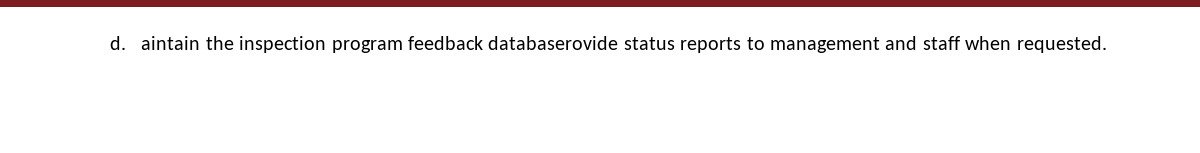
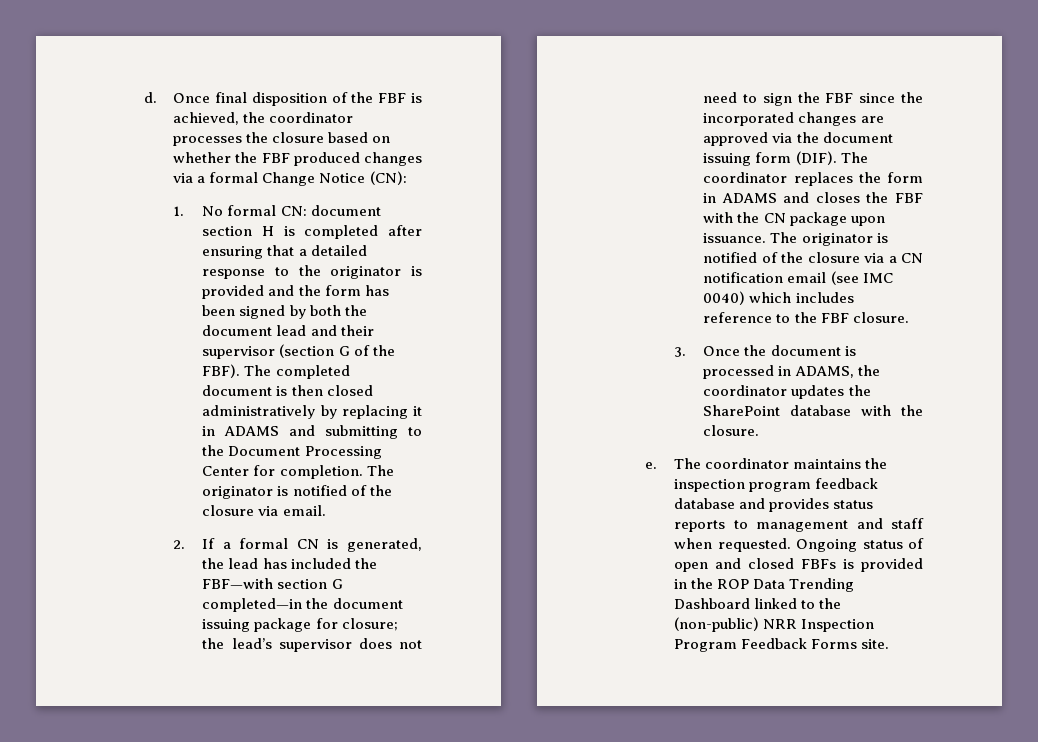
[141,36,201,50] aintain -> [173,92,422,106] [173,112,354,125] [173,132,391,146] [173,152,422,166] [173,171,407,186] [173,205,381,216] [202,225,423,239] [202,245,367,259] [202,265,423,279] [202,285,389,299] [202,305,367,319] [202,325,374,336] [202,344,395,359] [202,364,350,379] [202,385,373,396] [202,405,422,419] [202,425,423,439] [202,445,382,459] [202,465,394,479] [202,485,392,499] [202,505,326,516] [173,538,422,552] [202,558,377,569] [202,578,343,589] [202,598,403,612] [202,618,398,632] [202,638,423,652] [703,92,923,106] [703,112,884,126] [703,132,893,146] [703,151,868,166] [703,172,923,186] [703,192,923,203] [703,212,885,226] [703,232,888,246] [703,252,923,263] [703,271,893,285] [703,291,854,305] [703,312,909,323] [674,345,856,357] [703,365,880,379] [703,385,871,399] [703,405,923,416] [703,425,760,436] [645,458,862,469] Once final disposition of the FBF is achieved, the coordinator processes the closure based on whether the FBF produced changes via a formal Change Notice (CN): // 1. No formal CN: document section H is completed after ensuring that a detailed response to the originator is provided and the form has been signed by both the document lead and their supervisor (section G of the FBF). The completed document is then closed administratively by replacing it in ADAMS and submitting to the Document Processing Center for completion. The originator is notified of the closure via email. // 2. If a formal CN is generated, the lead has included the FBF—with section G completed—in the document issuing package for closure; the lead’s supervisor does not need to sign the FBF since the incorporated changes are approved via the document issuing form (DIF). The coordinator replaces the form in ADAMS and closes the FBF with the CN package upon issuance. The originator is notified of the closure via a CN notification email (see IMC 0040) which includes reference to the FBF closure. // 3. Once the document is processed in ADAMS, the coordinator updates the SharePoint database with the closure. // e. The coordinator maintains
[488,36,619,50] databaserovide -> [674,498,830,512] database and provides
(1107, 44) none -> [796,538,924,552] [674,558,923,572] [674,578,855,592] [674,598,842,609] [674,617,875,632] [674,638,890,652] Ongoing status of open and closed FBFs is provided in the ROP Data Trending Dashboard linked to the (non-public) NRR Inspection Program Feedback Forms site.

